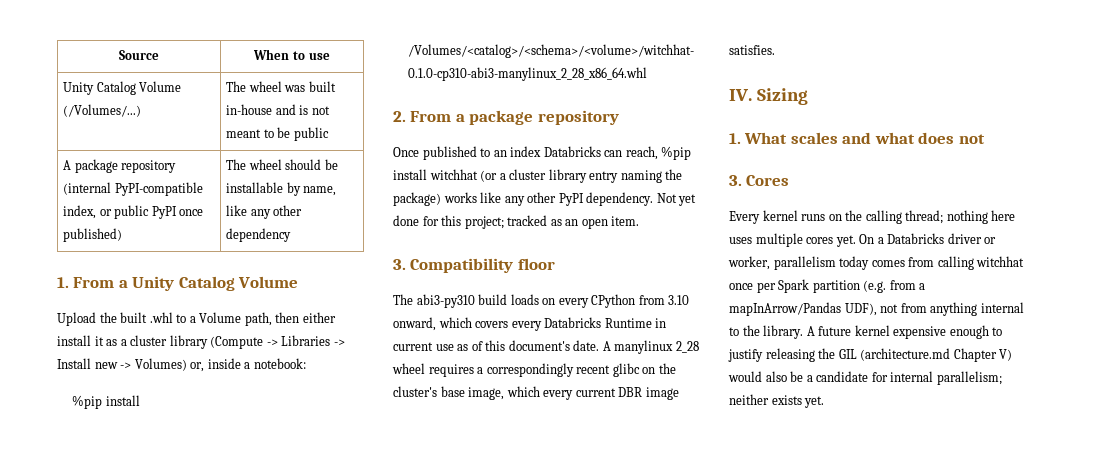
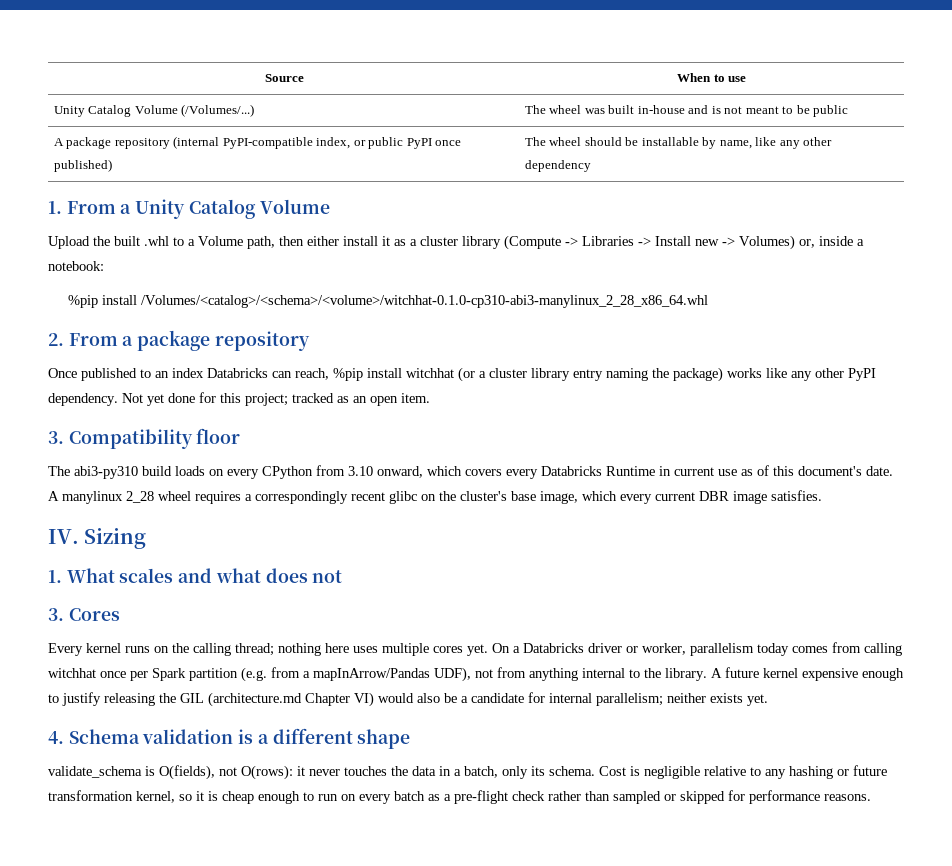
[999,349,1013,361] V) -> [354,692,374,707] VI)
(825, 402) none -> [48,728,411,749] [48,765,887,780] [48,790,871,804] // 4. Schema validation is a different shape // validate_schema is O(fields), not O(rows): it never touches the data in a batch, only its schema. Cost is negligible relative to any hashing or future transformation kernel, so it is cheap enough to run on every batch as a pre-flight check rather than sampled or skipped for performance reasons.

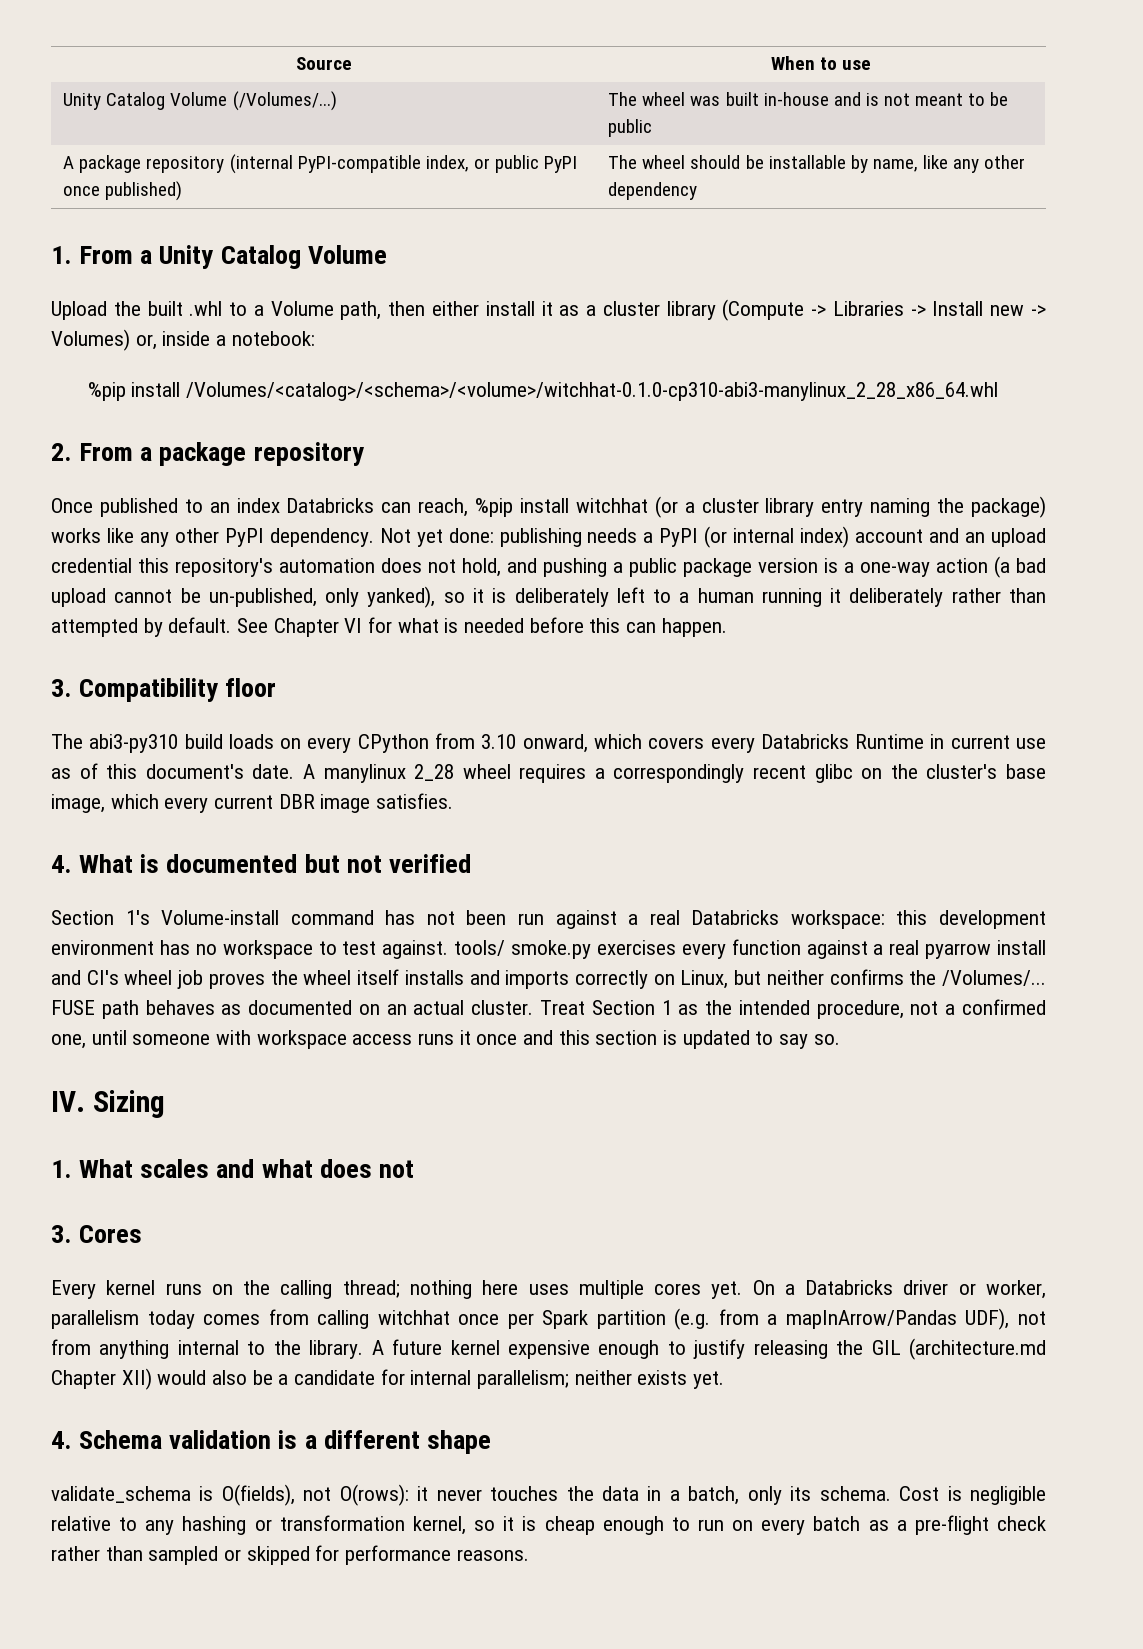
[168,392,430,406] done for this project; tracked as an open item. -> [448,526,1046,548] [51,556,1046,578] [51,586,1047,608] [51,617,727,637] done: publishing needs a PyPI (or internal index) account and an upload credential this repository's automation does not hold, and pushing a public package version is a one-way action (a bad upload cannot be un-published, only yanked), so it is deliberately left to a human running it deliberately rather than attempted by default. See Chapter VI for what is needed before this can happen.
(822, 495) none -> [51,854,471,873] [51,910,1046,929] [51,939,1046,959] [51,969,1046,989] [51,999,1047,1019] [51,1030,840,1049] // 4. What is documented but not verified // Section 1's Volume-install command has not been run against a real Databricks workspace: this development environment has no workspace to test against. tools/ smoke.py exercises every function against a real pyarrow install and CI's wheel job proves the wheel itself installs and imports correctly on Linux, but neither confirms the /Volumes/... FUSE path behaves as documented on an actual cluster. Treat Section 1 as the intended procedure, not a confirmed one, until someone with workspace access runs it once and this section is updated to say so.
[354,692,374,707] VI) -> [121,1368,152,1390] XII)
[853,765,887,776] future -> (272, 1525) none

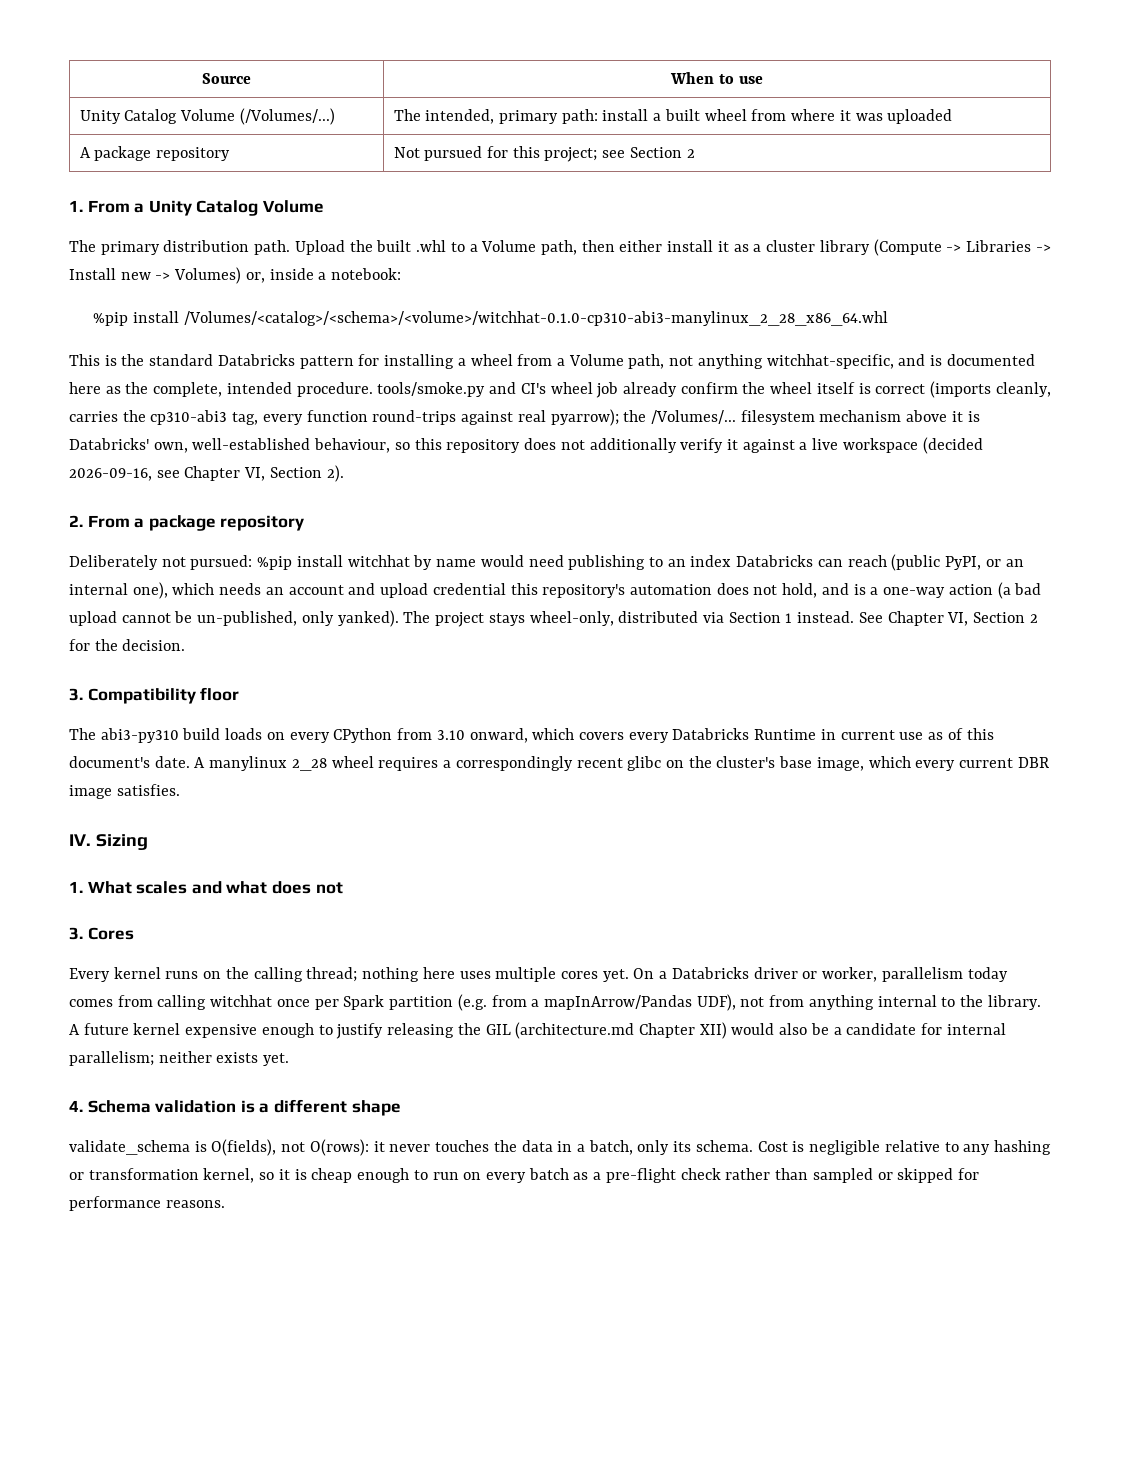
[642,92,1009,106] [608,119,653,137] [63,154,578,174] [63,181,183,201] [608,155,1026,173] [608,182,698,200] wheel was built in-house and is not meant to be public // A package repository (internal PyPI-compatible index, or public PyPI once published) | The wheel should be installable by name, like any other dependency -> [425,109,953,124] [79,146,230,161] [393,146,695,162] intended, primary path: install a built wheel from where it was uploaded // A package repository | Not pursued for this project; see Section 2
(387, 254) none -> [69,240,291,255] The primary distribution path.
(999, 391) none -> [69,354,1035,369] [69,381,1051,398] [69,409,980,426] [69,437,983,454] [69,465,344,482] // This is the standard Databricks pattern for installing a wheel from a Volume path, not anything witchhat-specific, and is documented here as the complete, intended procedure. tools/smoke.py and CI's wheel job already confirm the wheel itself is correct (imports cleanly, carries the cp310-abi3 tag, every function round-trips against real pyarrow); the /Volumes/... filesystem mechanism above it is Databricks' own, well-established behaviour, so this repository does not additionally verify it against a live workspace (decided 2026-09-16, see Chapter VI, Section 2).
[51,498,178,517] Once published -> [69,555,646,570] Deliberately not pursued: %pip install witchhat by name would need publishing
[418,496,1047,518] [51,526,850,548] reach, %pip install witchhat (or a cluster library entry naming the package) works like any other PyPI dependency. Not yet done: publishing needs a PyPI (or internal index) -> [847,554,1024,571] [69,582,284,599] reach (public PyPI, or an internal one), which needs an
[965,532,986,543] an -> (376, 589) none
[543,558,818,577] pushing a public package version -> (849, 589) none
[367,586,1047,608] [51,617,727,637] yanked), so it is deliberately left to a human running it deliberately rather than attempted by default. See Chapter VI for what is needed before this can happen. -> [337,610,1038,627] [69,639,186,651] yanked). The project stays wheel-only, distributed via Section 1 instead. See Chapter VI, Section 2 for the decision.
[51,854,471,873] [51,910,1046,929] [51,939,1046,959] [51,969,1046,989] [51,999,1047,1019] [51,1030,840,1049] // 4. What is documented but not verified // Section 1's Volume-install command has not been run against a real Databricks workspace: this development environment has no workspace to test against. tools/ smoke.py exercises every function against a real pyarrow install and CI's wheel job proves the wheel itself installs and imports correctly on Linux, but neither confirms the /Volumes/... FUSE path behaves as documented on an actual cluster. Treat Section 1 as the intended procedure, not a confirmed one, until someone with workspace access runs it once and this section is updated to say so. -> (180, 790) none

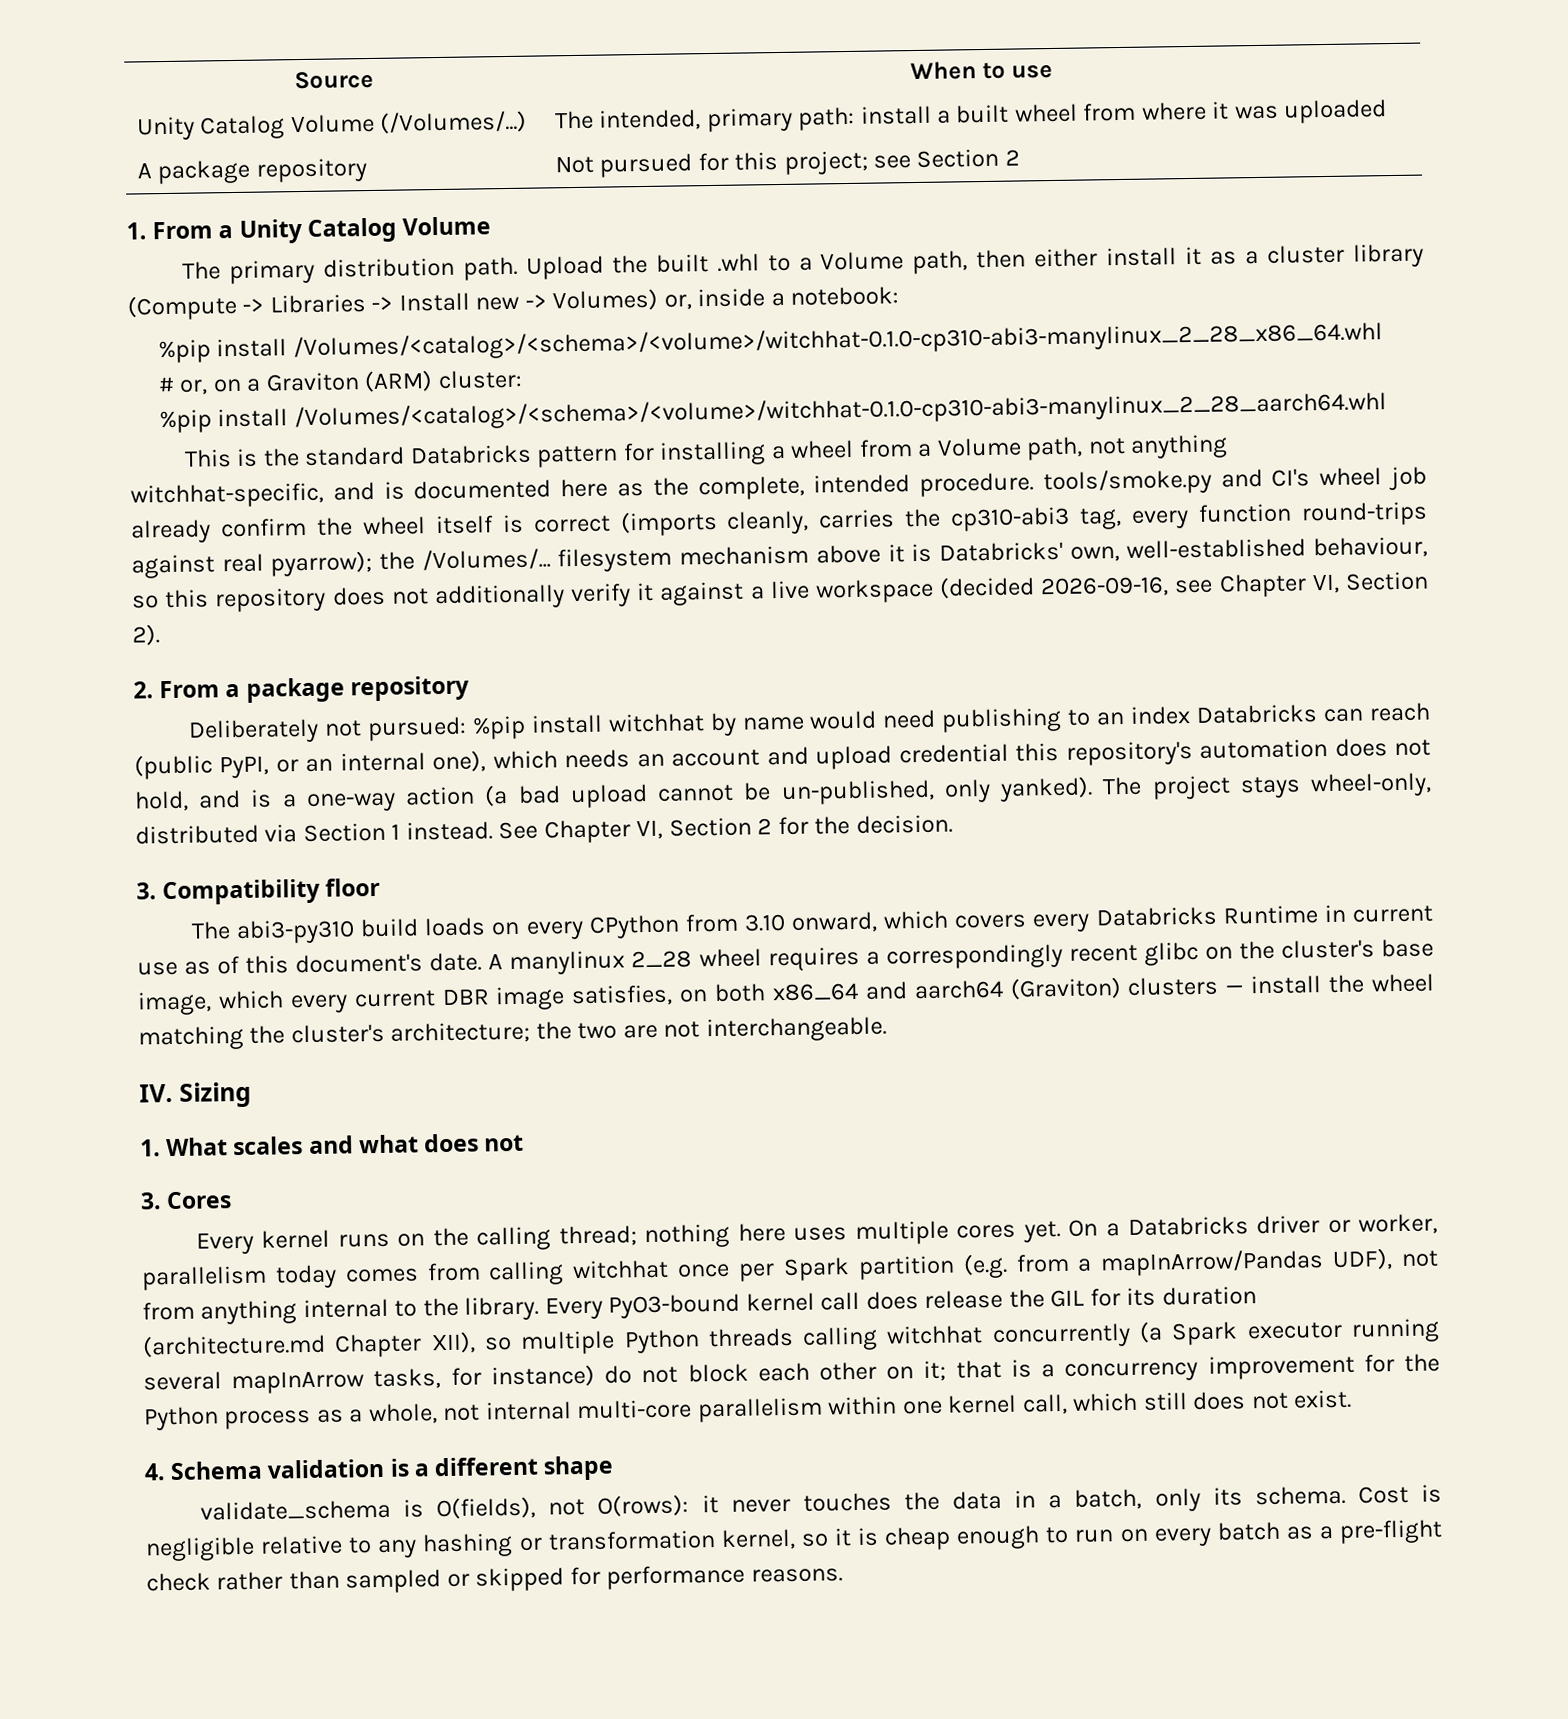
(888, 318) none -> [157,369,523,395] [158,391,1387,434] // # or, on a Graviton (ARM) cluster: // %pip install /Volumes/<catalog>/<schema>/<volume>/witchhat-0.1.0-cp310-abi3-manylinux_2_28_aarch64.whl
[116,784,180,796] satisfies. -> [571,973,1436,1007] [138,1016,887,1051] satisfies, on both x86_64 and aarch64 (Graviton) clusters — install the wheel matching the cluster's architecture; the two are not interchangeable.
[69,1022,1006,1039] [69,1051,290,1066] A future kernel expensive enough to justify releasing the GIL (architecture.md Chapter XII) would also be a candidate for internal parallelism; neither exists yet. -> [544,1286,1257,1320] [142,1318,1440,1358] [143,1353,1440,1395] [143,1389,1353,1431] Every PyO3-bound kernel call does release the GIL for its duration (architecture.md Chapter XII), so multiple Python threads calling witchhat concurrently (a Spark executor running several mapInArrow tasks, for instance) do not block each other on it; that is a concurrency improvement for the Python process as a whole, not internal multi-core parallelism within one kernel call, which still does not exist.

